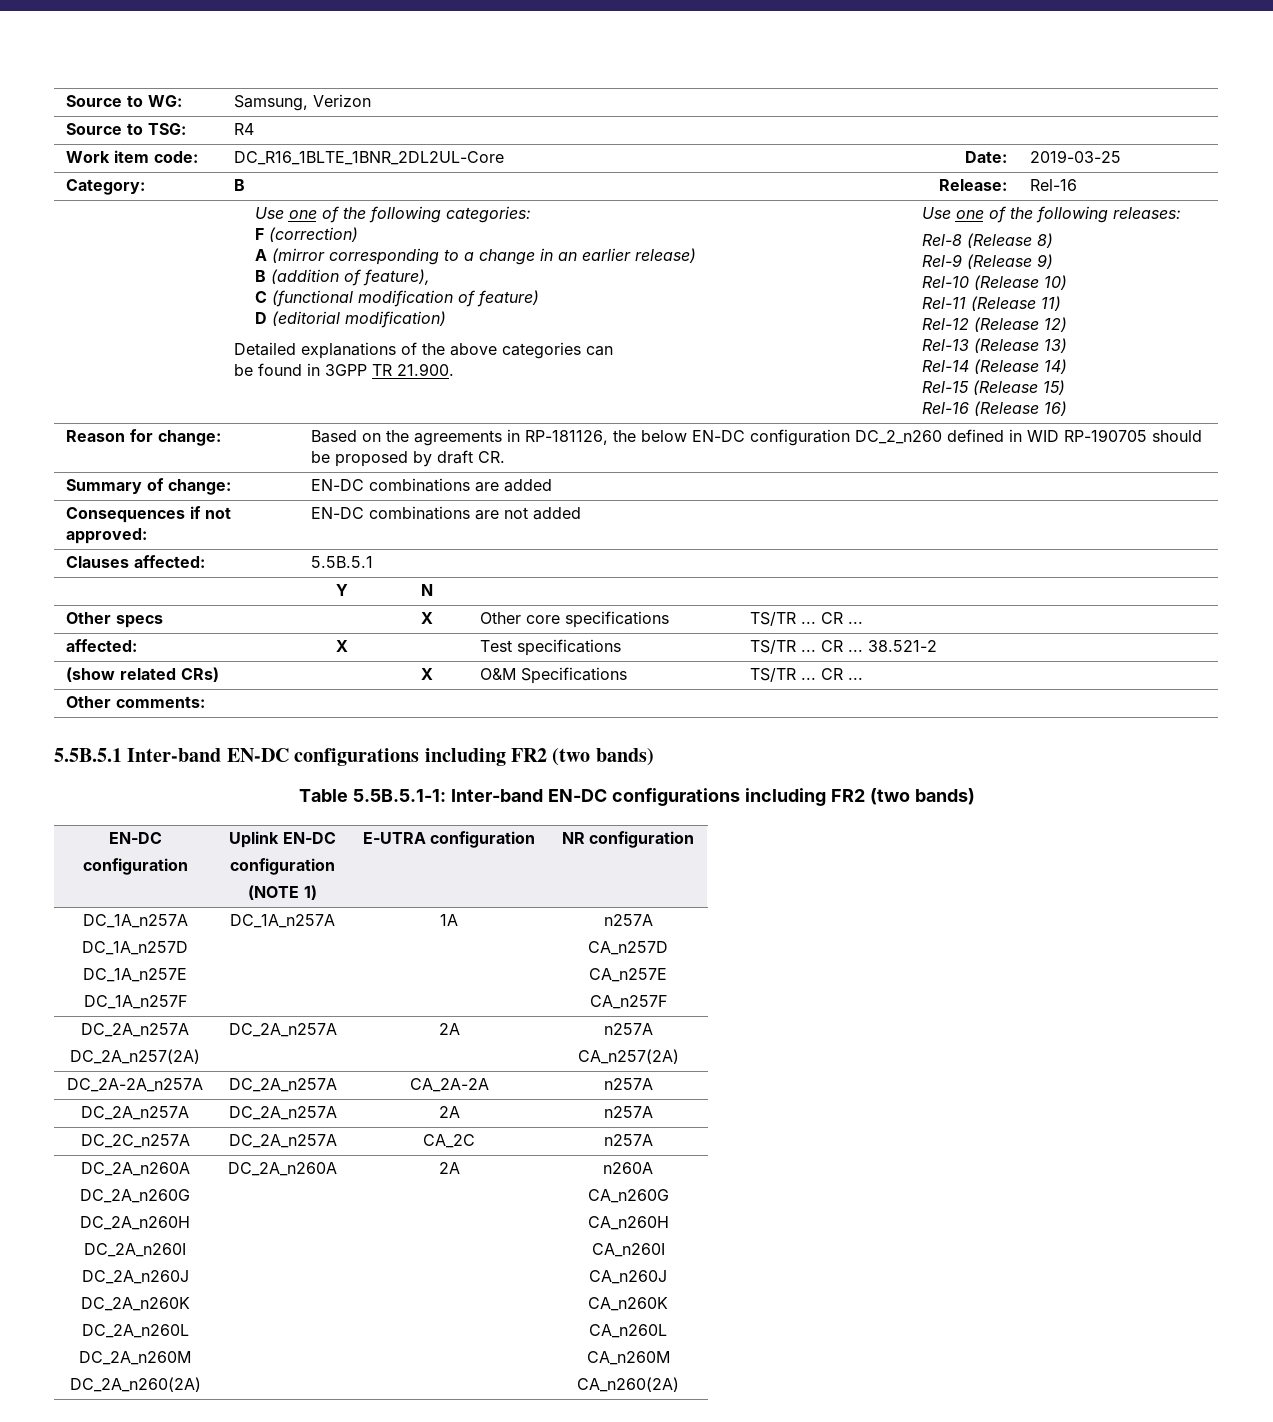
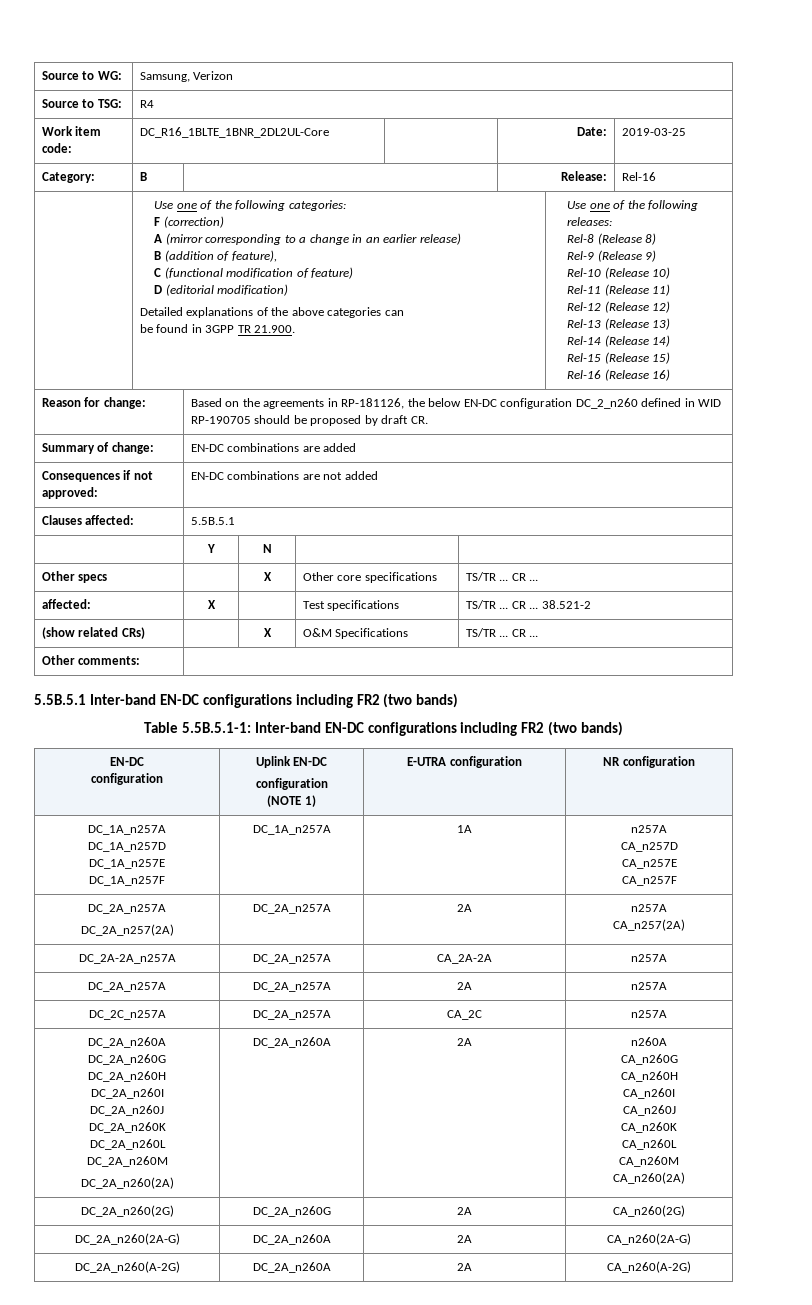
(679, 1384) none -> [80,1205,174,1217] [252,1206,331,1217] [457,1207,472,1215] [613,1205,686,1217] [74,1233,180,1245] [252,1234,331,1245] [457,1235,472,1243] [607,1233,692,1245] [74,1261,180,1273] [252,1262,331,1273] [457,1263,472,1271] [607,1261,692,1273] // DC_2A_n260(2G) | DC_2A_n260G | 2A | CA_n260(2G) // DC_2A_n260(2A-G) | DC_2A_n260A | 2A | CA_n260(2A-G) // DC_2A_n260(A-2G) | DC_2A_n260A | 2A | CA_n260(A-2G)

